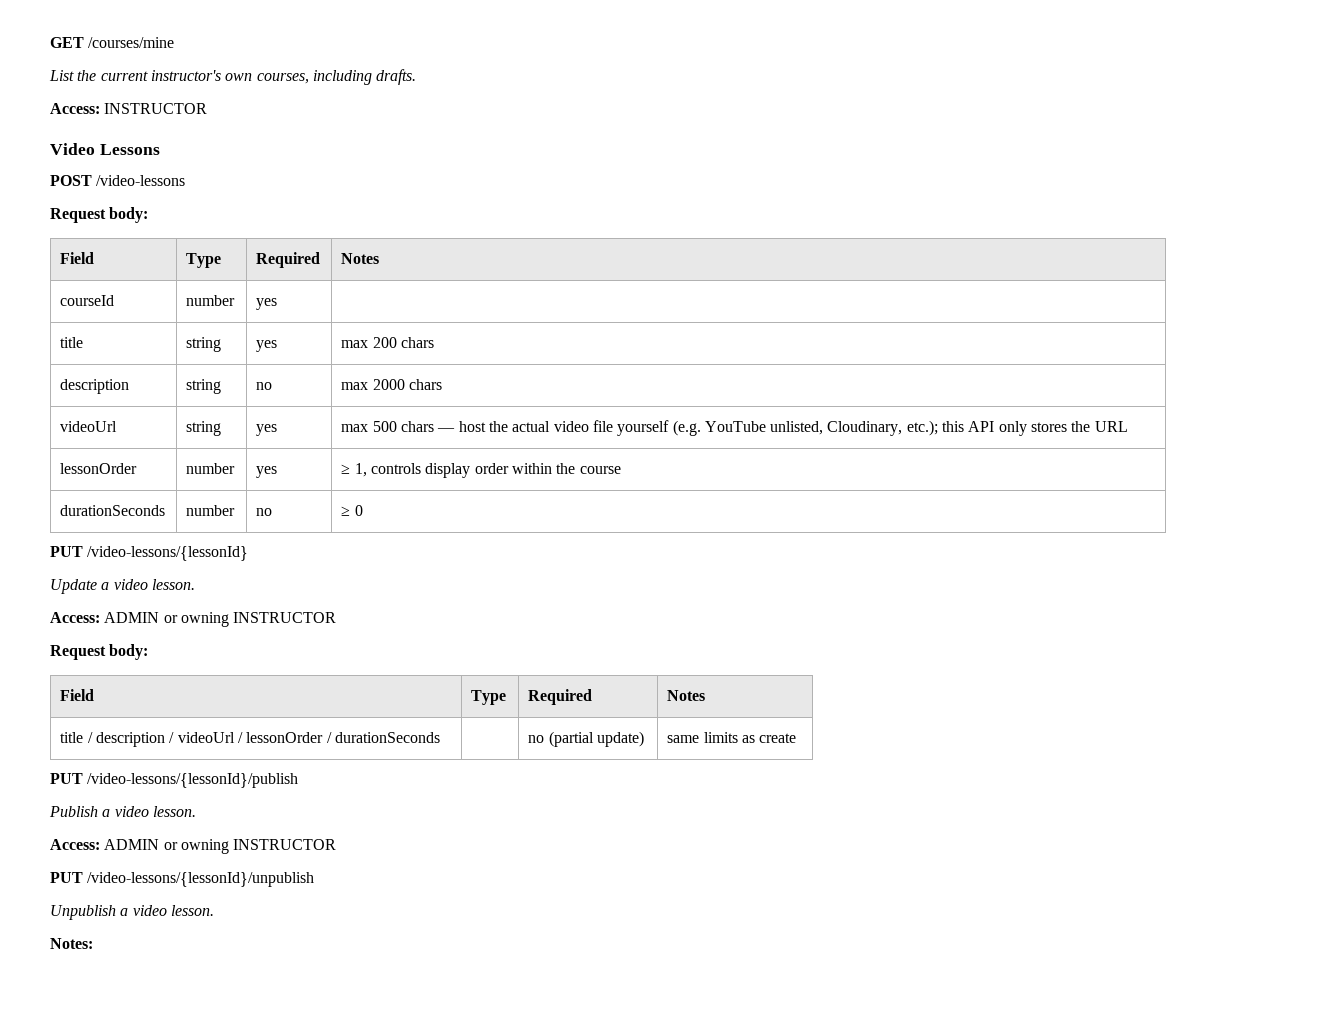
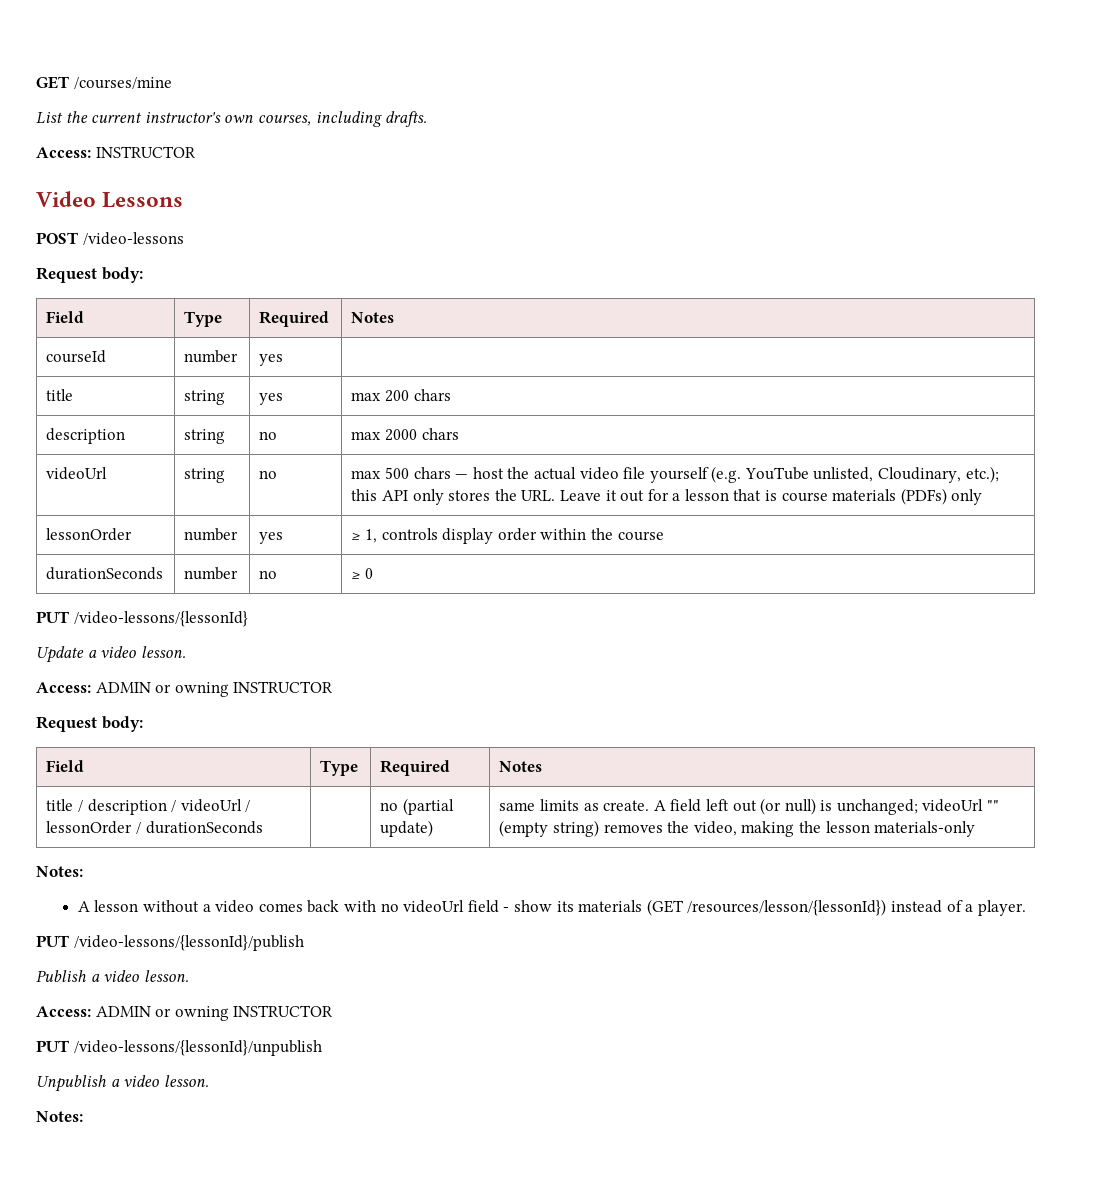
[256,424,278,436] yes -> [259,470,278,479] no
[1094,421,1128,432] URL -> [521,488,983,505] URL. Leave it out for a lesson that is course materials (PDFs) only
[759,733,797,743] create -> [603,798,1000,815] [499,820,976,837] [36,866,83,877] [77,899,1026,916] create. A field left out (or null) is unchanged; videoUrl "" (empty string) removes the video, making the lesson materials-only // Notes: // A lesson without a video comes back with no videoUrl field - show its materials (GET /resources/lesson/{lessonId}) instead of a player.

